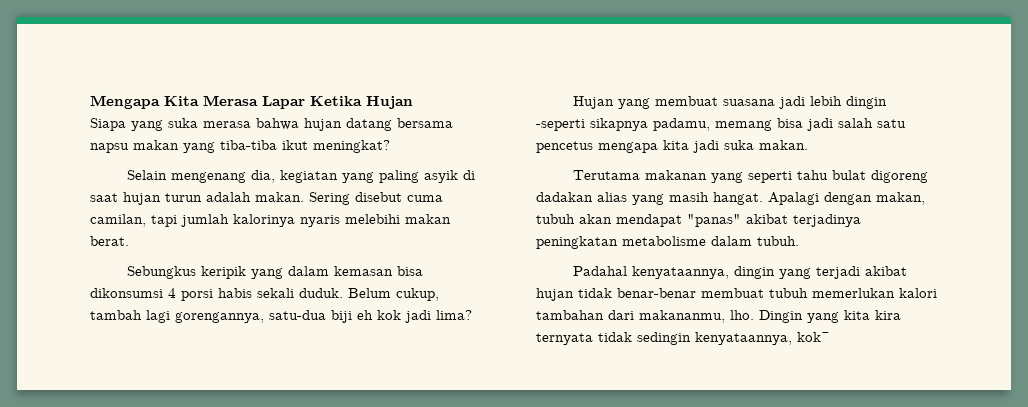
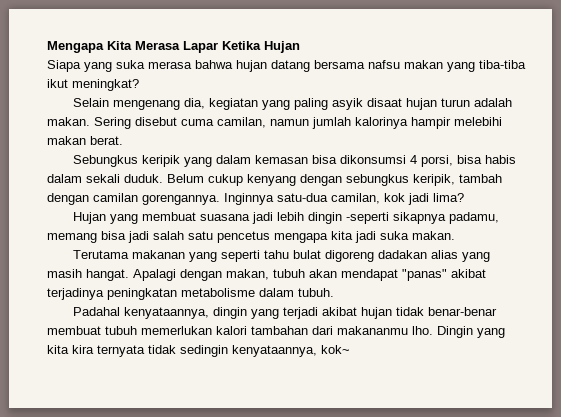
[90,143,129,153] napsu -> [368,60,400,69] nafsu
[462,170,475,180] [90,193,118,202] di saat -> [367,98,403,107] disaat
[151,215,177,227] tapi -> [270,119,309,126] namun
[300,215,340,227] nyaris -> [411,117,451,129] hampir
[181,288,439,301] [90,310,373,323] porsi habis sekali duduk. Belum cukup, tambah lagi gorengannya, satu-dua biji eh -> [421,155,517,167] [47,174,502,186] [47,193,380,205] porsi, bisa habis dalam sekali duduk. Belum cukup kenyang dengan sebungkus keripik, tambah dengan camilan gorengannya. Inginnya satu-dua camilan,
[639,310,725,323] makananmu, -> [337,326,408,335] makananmu

